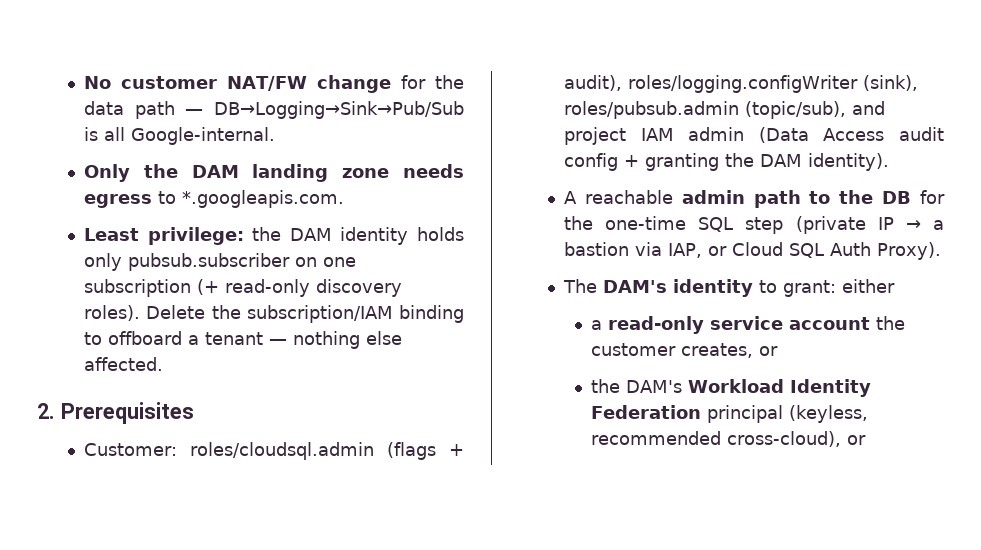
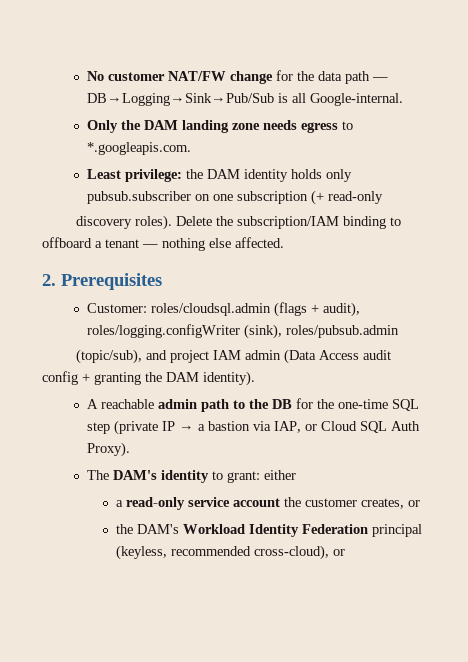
(311, 288) none -> (383, 197) //
(740, 110) none -> (399, 331) //

